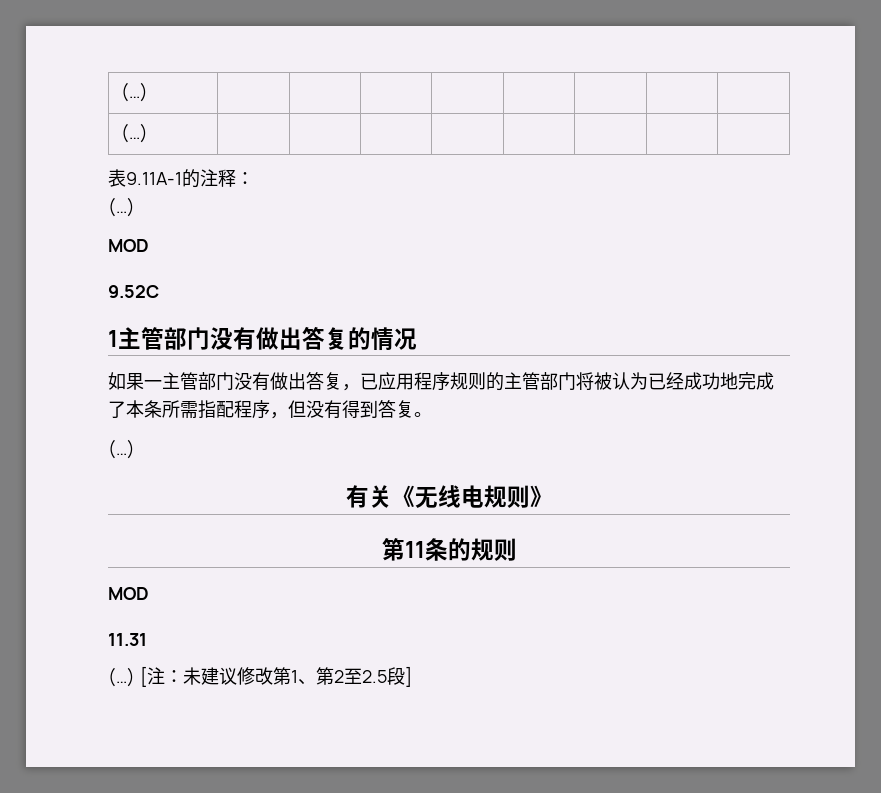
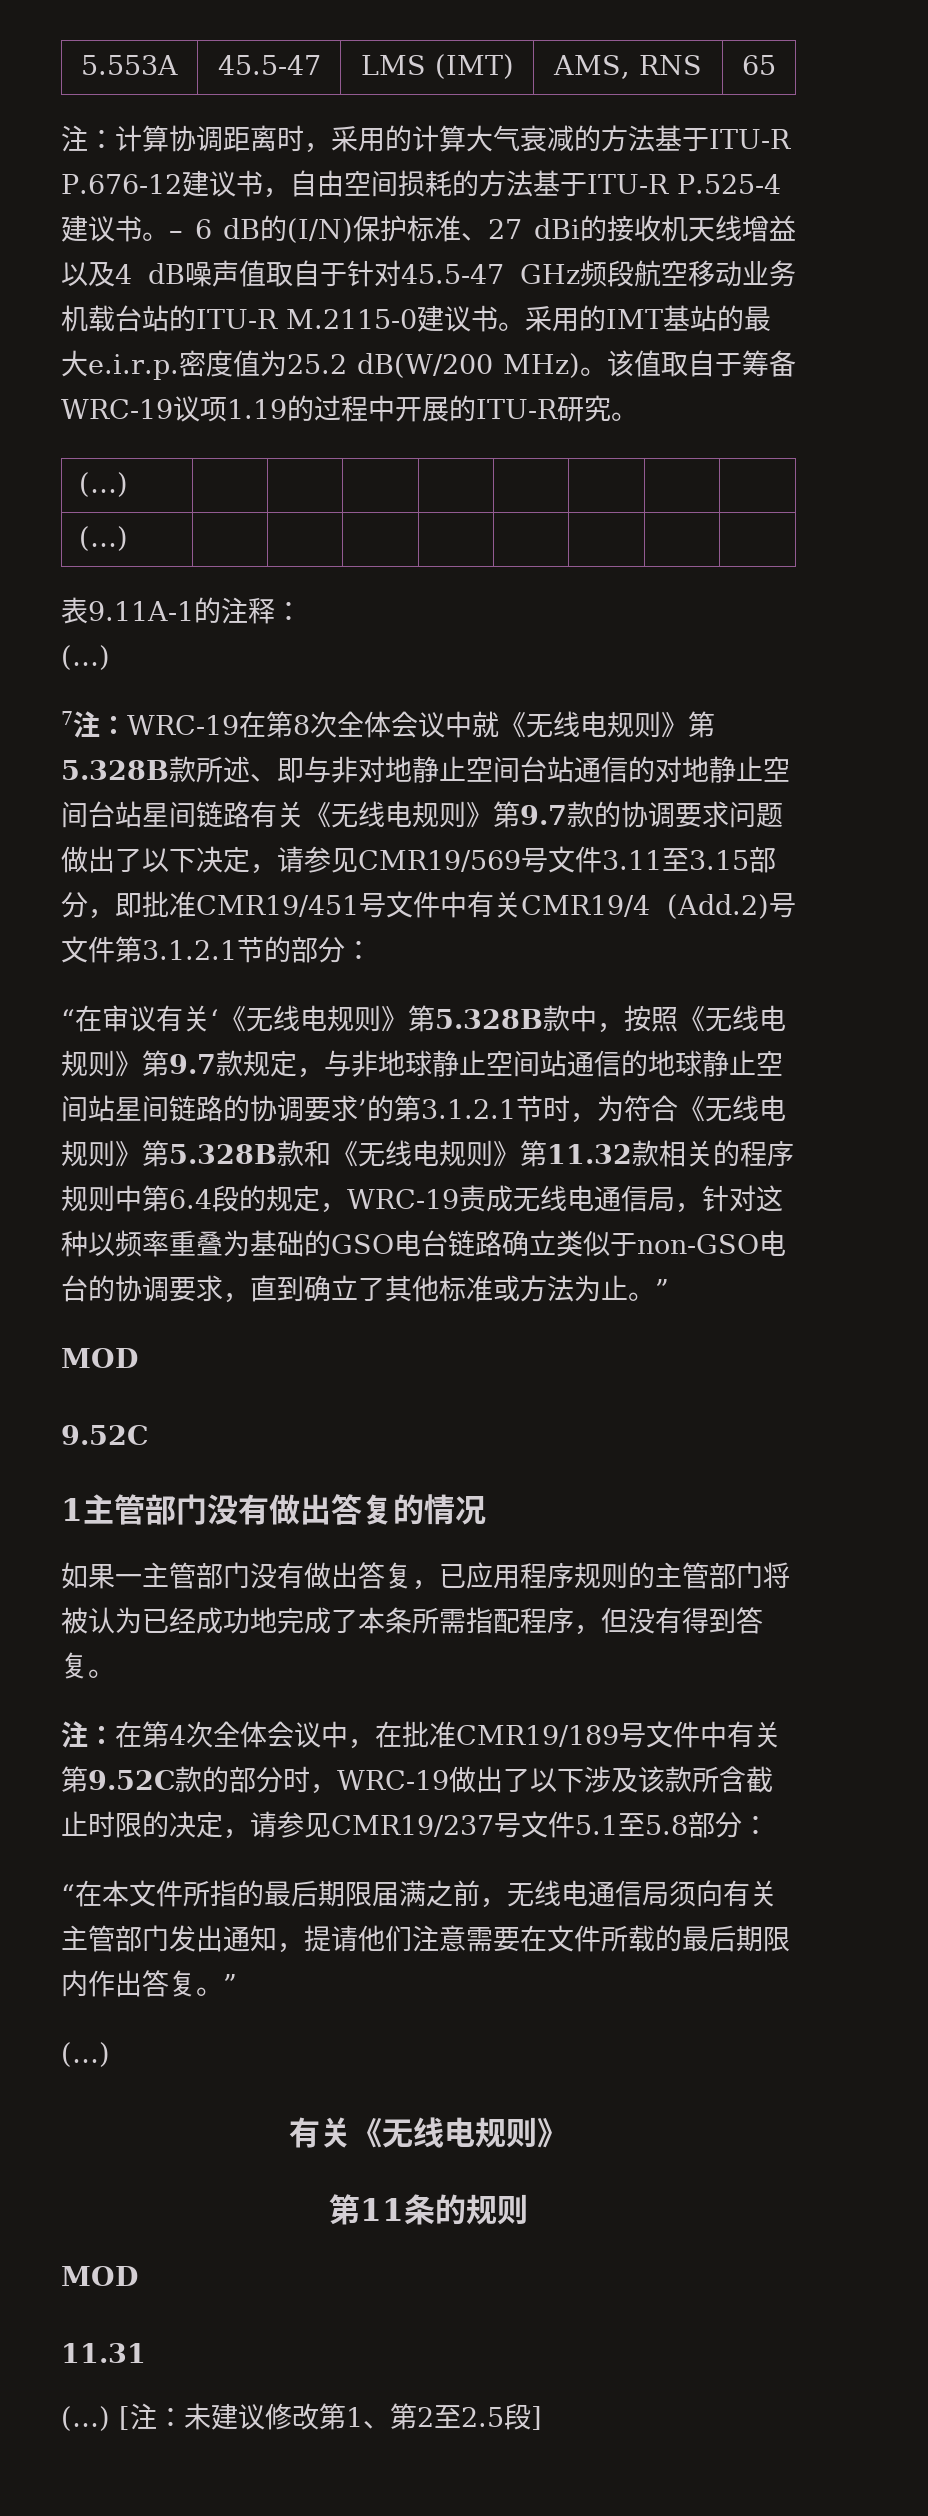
(121, 92) none -> [81,55,178,75] [217,55,321,75] [360,54,514,79] [553,55,702,79] [742,55,776,75] [61,125,791,153] [61,170,781,198] [61,215,796,243] [61,260,796,287] [61,305,771,332] [61,350,796,380] [61,395,638,422] 5.553A | 45.5-47 | LMS (IMT) | AMS, RNS | 65 // 注：计算协调距离时，采用的计算大气衰减的方法基于ITU-R P.676-12建议书，自由空间损耗的方法基于ITU-R P.525-4建议书。– 6 dB的(I/N)保护标准、27 dBi的接收机天线增益以及4 dB噪声值取自于针对45.5-47 GHz频段航空移动业务机载台站的ITU-R M.2115-0建议书。采用的IMT基站的最大e.i.r.p.密度值为25.2 dB(W/200 MHz)。该值取自于筹备WRC-19议项1.19的过程中开展的ITU-R研究。 //
(135, 207) none -> [61,711,715,738] [61,756,790,783] [61,801,783,828] [61,846,776,874] [61,891,796,919] [61,936,372,963] [61,1005,786,1033] [61,1050,783,1078] [61,1095,786,1123] [61,1140,794,1167] [61,1185,783,1213] [61,1230,786,1257] [61,1275,669,1303] // 7注：WRC-19在第8次全体会议中就《无线电规则》第5.328B款所述、即与非对地静止空间台站通信的对地静止空间台站星间链路有关《无线电规则》第9.7款的协调要求问题做出了以下决定，请参见CMR19/569号文件3.11至3.15部分，即批准CMR19/451号文件中有关CMR19/4 (Add.2)号文件第3.1.2.1节的部分： // “在审议有关‘《无线电规则》第5.328B款中，按照《无线电规则》第9.7款规定，与非地球静止空间站通信的地球静止空间站星间链路的协调要求’的第3.1.2.1节时，为符合《无线电规则》第5.328B款和《无线电规则》第11.32款相关的程序规则中第6.4段的规定，WRC-19责成无线电通信局，针对这种以频率重叠为基础的GSO电台链路确立类似于non-GSO电台的协调要求，直到确立了其他标准或方法为止。”
(432, 414) none -> [61,1721,781,1749] [61,1766,773,1794] [61,1811,769,1839] [61,1880,777,1908] [61,1925,790,1953] [61,1970,237,1997] // 注：在第4次全体会议中，在批准CMR19/189号文件中有关第9.52C款的部分时，WRC-19做出了以下涉及该款所含截止时限的决定，请参见CMR19/237号文件5.1至5.8部分： // “在本文件所指的最后期限届满之前，无线电通信局须向有关主管部门发出通知，提请他们注意需要在文件所载的最后期限内作出答复。”

